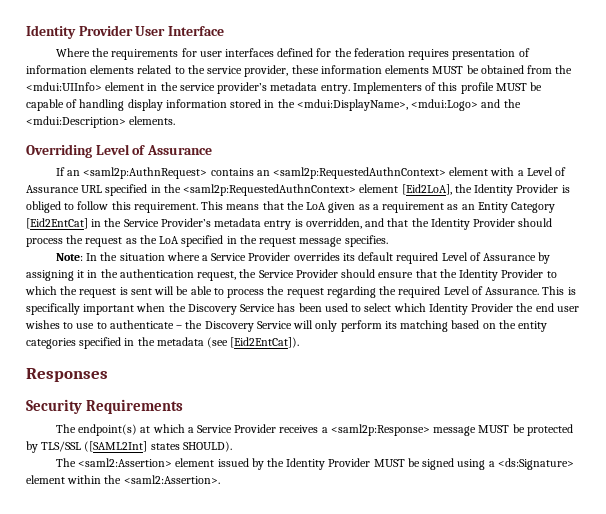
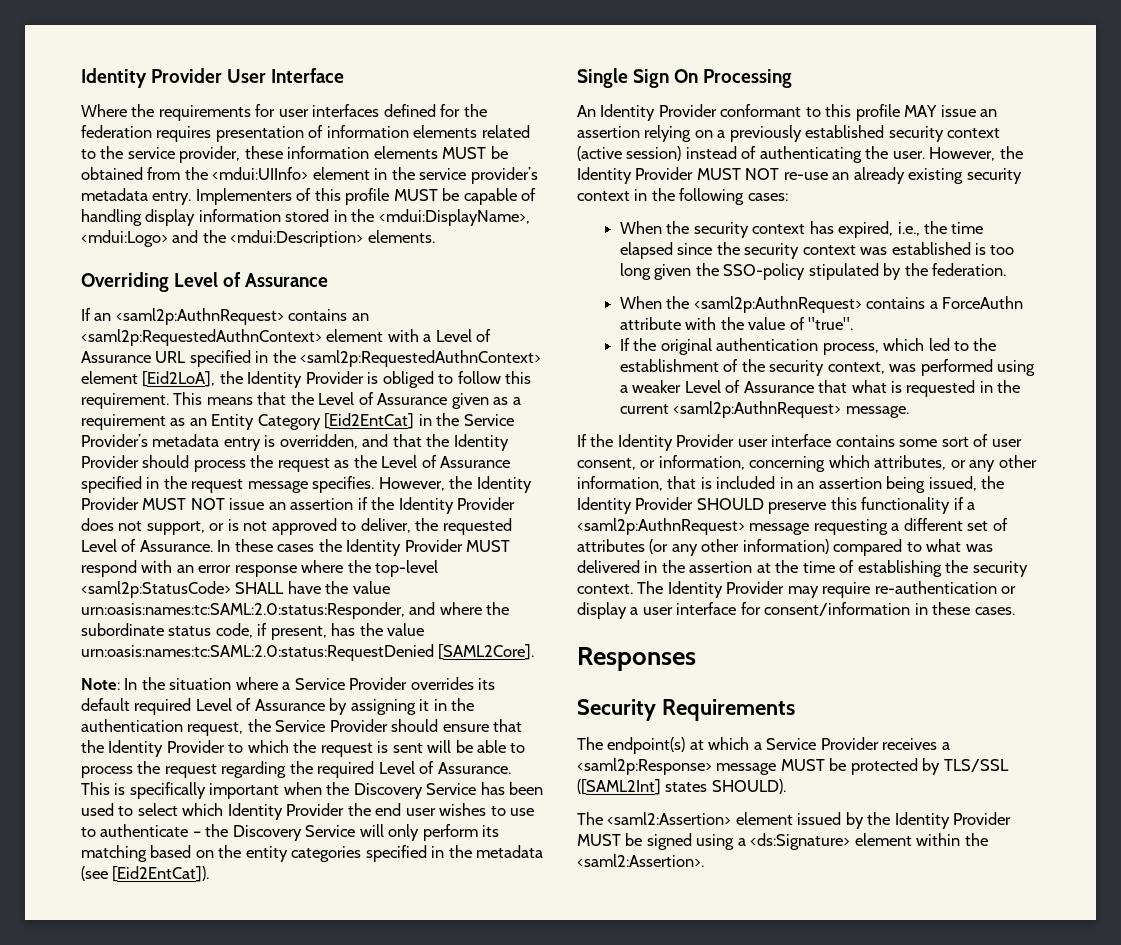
[306,202,327,210] LoA -> [318,392,448,405] Level of Assurance
[159,236,180,244] LoA -> [381,455,511,468] Level of Assurance
(388, 241) none -> [378,476,532,493] [81,497,516,514] [81,518,512,535] [81,539,511,556] [81,560,439,577] [81,581,390,598] [81,602,510,619] [81,623,425,640] [81,644,535,661] However, the Identity Provider MUST NOT issue an assertion if the Identity Provider does not support, or is not approved to deliver, the requested Level of Assurance. In these cases the Identity Provider MUST respond with an error response where the top-level <saml2p:StatusCode> SHALL have the value urn:oasis:names:tc:SAML:2.0:status:Responder, and where the subordinate status code, if present, has the value urn:oasis:names:tc:SAML:2.0:status:RequestDenied [SAML2Core].
(300, 342) none -> [577,68,793,88] [577,104,998,121] [577,125,1001,142] [577,146,1023,163] [577,167,1022,184] [577,188,788,205] [619,221,984,238] [619,242,1015,259] [619,263,1006,280] [619,296,1024,313] [619,317,854,330] [619,338,997,355] [619,359,1035,376] [619,380,1021,397] [619,401,909,418] [577,434,1022,451] [577,455,1037,472] [577,476,1005,493] [577,497,976,514] [577,518,1008,535] [577,539,993,556] [577,560,1028,577] [577,581,1017,598] [577,602,1015,619] // Single Sign On Processing // An Identity Provider conformant to this profile MAY issue an assertion relying on a previously established security context (active session) instead of authenticating the user. However, the Identity Provider MUST NOT re-use an already existing security context in the following cases: // When the security context has expired, i.e., the time elapsed since the security context was established is too long given the SSO-policy stipulated by the federation. // When the <saml2p:AuthnRequest> contains a ForceAuthn attribute with the value of "true". // If the original authentication process, which led to the establishment of the security context, was performed using a weaker Level of Assurance that what is requested in the current <saml2p:AuthnRequest> message. // If the Identity Provider user interface contains some sort of user consent, or information, concerning which attributes, or any other information, that is included in an assertion being issued, the Identity Provider SHOULD preserve this functionality if a <saml2p:AuthnRequest> message requesting a different set of attributes (or any other information) compared to what was delivered in the assertion at the time of establishing the security context. The Identity Provider may require re-authentication or display a user interface for consent/information in these cases.

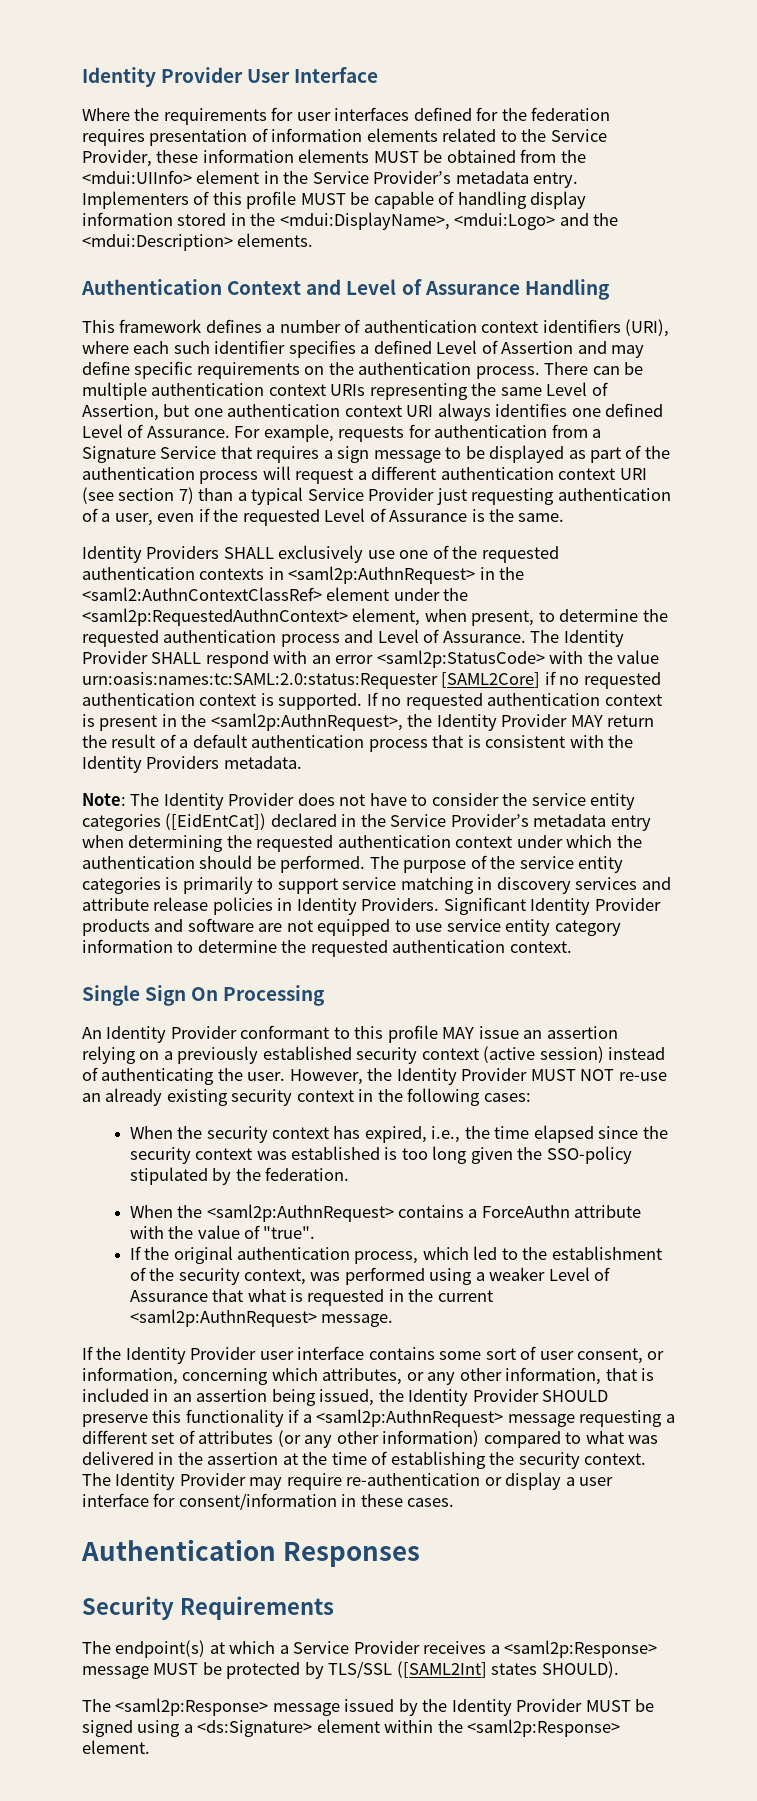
[127,146,241,163] service provider, -> [550,129,607,142] [82,150,152,167] Service Provider,
[419,167,538,184] service provider’s -> [312,171,452,184] Service Provider’s
[81,272,329,292] [81,308,369,325] [81,329,492,346] [81,350,542,367] [81,371,532,388] [81,392,521,409] [81,413,415,430] Overriding Level of Assurance // If an <saml2p:AuthnRequest> contains an <saml2p:RequestedAuthnContext> element with a Level of Assurance URL specified in the <saml2p:RequestedAuthnContext> element [Eid2LoA], the Identity Provider is obliged to follow this requirement. This means that the Level of Assurance given as a requirement as an Entity Category [Eid2EntCat] -> [81,279,610,300] [82,319,670,337] [82,340,645,358] [82,361,644,379] [82,382,608,400] [82,403,664,421] [82,424,602,442] [82,445,670,463] [82,466,647,484] [82,487,671,505] [82,508,565,526] [82,545,559,563] [82,566,525,584] [82,587,469,601] [82,608,668,626] [82,629,624,647] [82,650,660,668] [82,671,661,689] [82,692,662,710] [82,713,655,731] [82,734,634,752] [82,756,302,773] [82,793,636,810] [82,813,337,831] Authentication Context and Level of Assurance Handling // This framework defines a number of authentication context identifiers (URI), where each such identifier specifies a defined Level of Assertion and may define specific requirements on the authentication process. There can be multiple authentication context URIs representing the same Level of Assertion, but one authentication context URI always identifies one defined Level of Assurance. For example, requests for authentication from a Signature Service that requires a sign message to be displayed as part of the authentication process will request a different authentication context URI (see section 7) than a typical Service Provider just requesting authentication of a user, even if the requested Level of Assurance is the same. // Identity Providers SHALL exclusively use one of the requested authentication contexts in <saml2p:AuthnRequest> in the <saml2:AuthnContextClassRef> element under the <saml2p:RequestedAuthnContext> element, when present, to determine the requested authentication process and Level of Assurance. The Identity Provider SHALL respond with an error <saml2p:StatusCode> with the value urn:oasis:names:tc:SAML:2.0:status:Requester [SAML2Core] if no requested authentication context is supported. If no requested authentication context is present in the <saml2p:AuthnRequest>, the Identity Provider MAY return the result of a default authentication process that is consistent with the Identity Providers metadata. // Note: The Identity Provider does not have to consider the service entity categories ([EidEntCat]) declared
[264,434,509,451] [81,455,511,472] [81,476,532,493] [81,497,516,514] [81,518,512,535] [81,539,511,556] [81,560,439,577] [81,581,390,598] [81,602,510,619] [81,623,425,640] [81,644,535,661] [81,677,496,690] [81,698,475,715] [81,719,523,736] [81,740,526,757] [81,761,511,778] [81,782,544,799] [81,803,535,820] [81,824,500,841] [81,845,544,862] [81,866,210,882] is overridden, and that the Identity Provider should process the request as the Level of Assurance specified in the request message specifies. However, the Identity Provider MUST NOT issue an assertion if the Identity Provider does not support, or is not approved to deliver, the requested Level of Assurance. In these cases the Identity Provider MUST respond with an error response where the top-level <saml2p:StatusCode> SHALL have the value urn:oasis:names:tc:SAML:2.0:status:Responder, and where the subordinate status code, if present, has the value urn:oasis:names:tc:SAML:2.0:status:RequestDenied [SAML2Core]. // Note: In the situation where a Service Provider overrides its default required Level of Assurance by assigning it in the authentication request, the Service Provider should ensure that the Identity Provider to which the request is sent will be able to process the request regarding the required Level of Assurance. This is specifically important when the Discovery Service has been used to select which Identity Provider the end user wishes to use to authenticate – the Discovery Service will only perform its matching based on the entity categories specified in the metadata (see [Eid2EntCat]). -> [82,835,642,852] [82,855,624,873] [82,876,671,894] [82,897,661,915] [82,918,621,936] [82,939,572,957] when determining the requested authentication context under which the authentication should be performed. The purpose of the service entity categories is primarily to support service matching in discovery services and attribute release policies in Identity Providers. Significant Identity Provider products and software are not equipped to use service entity category information to determine the requested authentication context.
(1015, 611) none -> [81,1539,276,1561] Authentication
[607,812,793,825] <saml2:Assertion> element -> [115,1698,340,1716] <saml2p:Response> message
[577,854,704,867] <saml2:Assertion>. -> [467,1719,621,1737] [82,1740,150,1754] <saml2p:Response> element.

